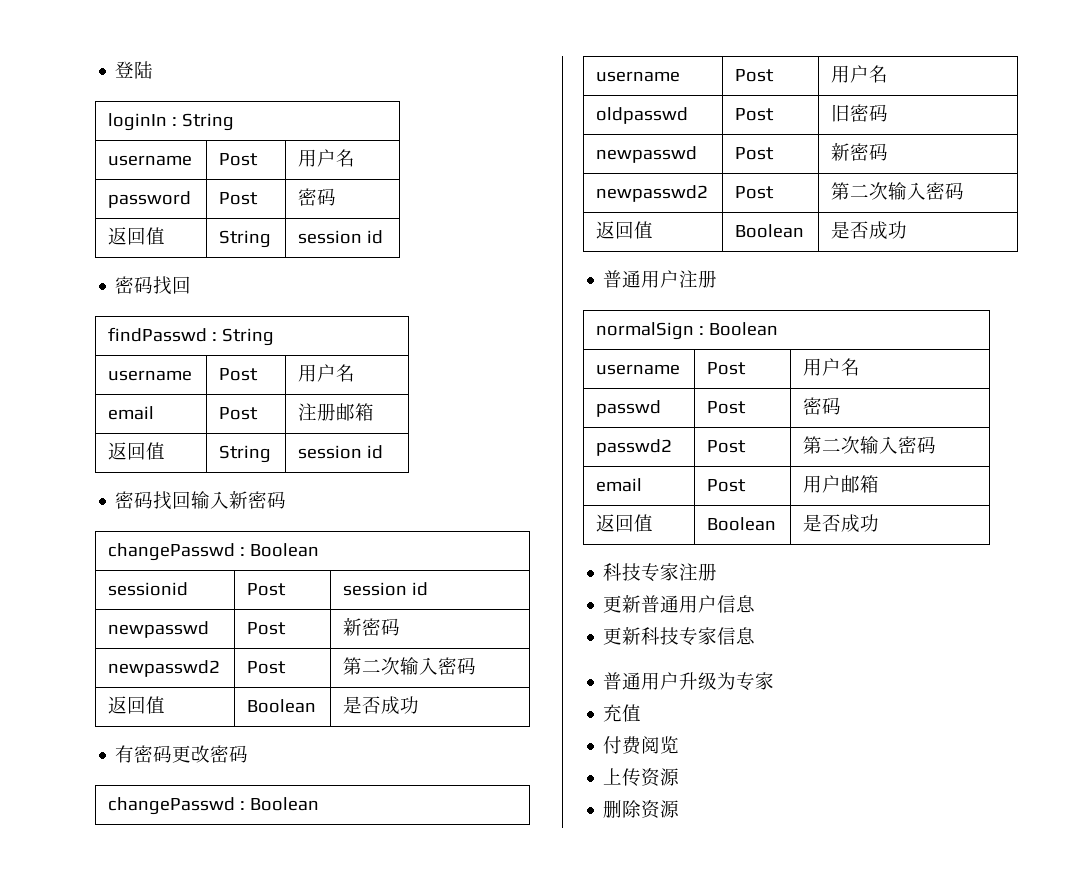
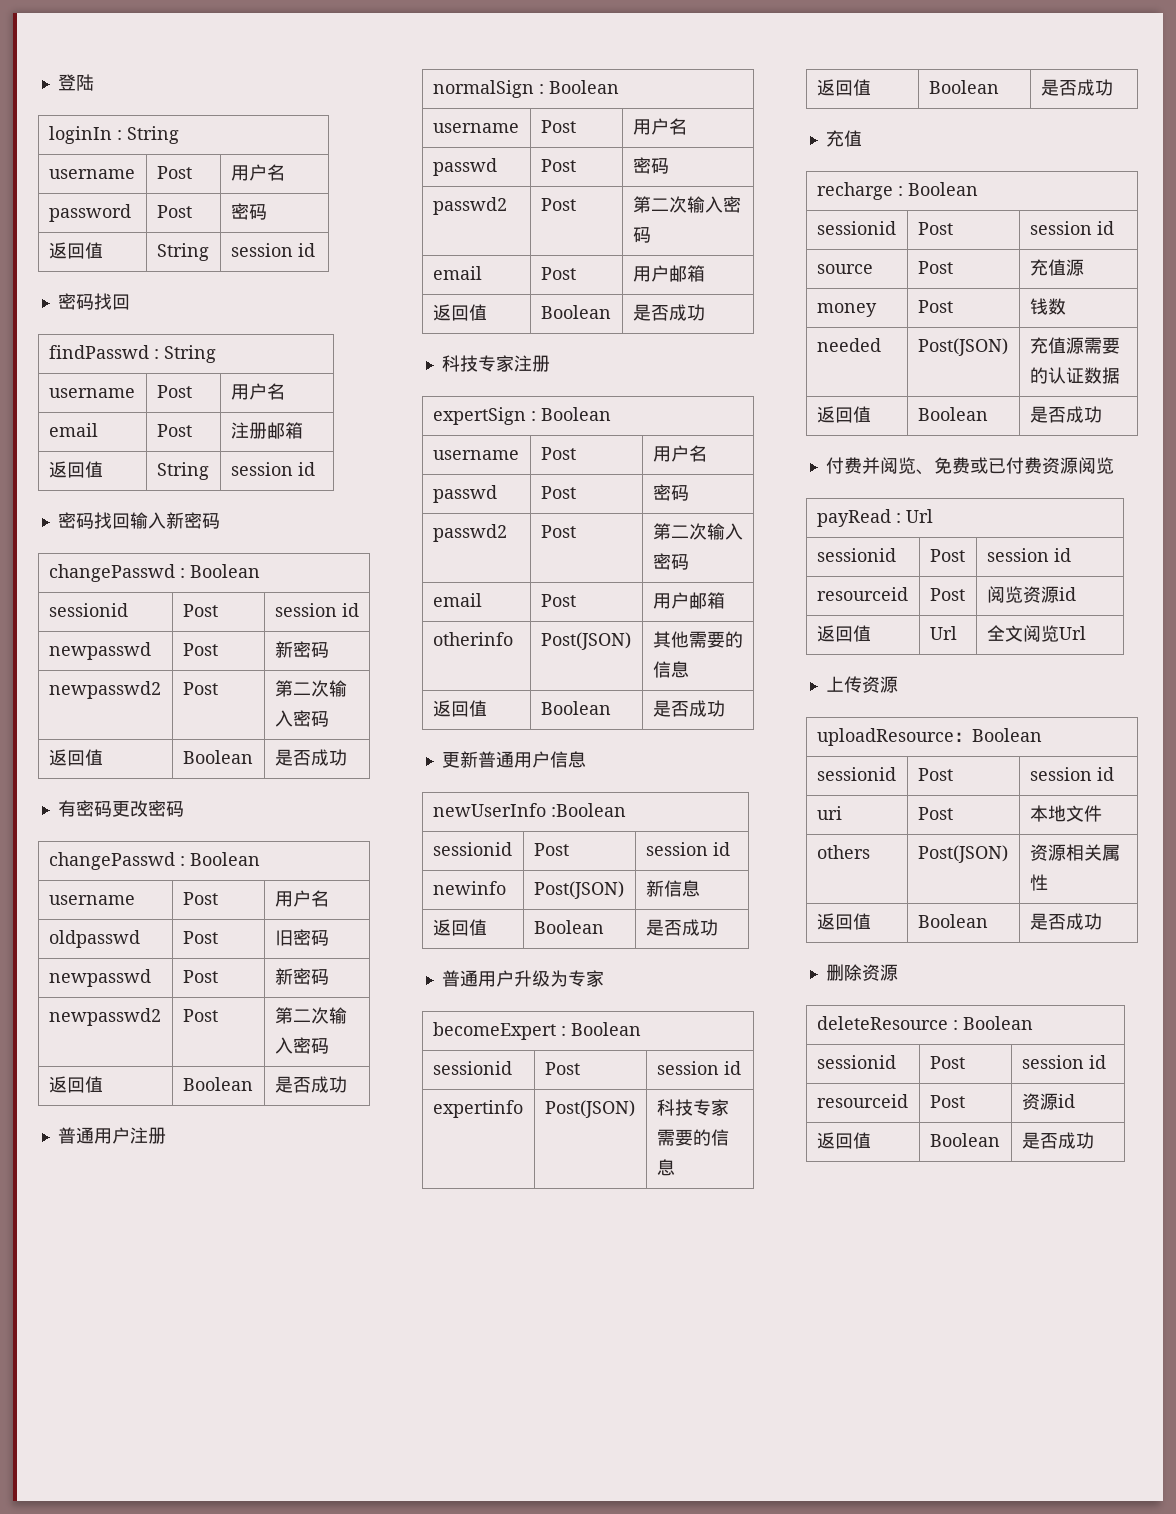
[603,595,756,613] [603,627,756,646] // 更新普通用户信息 // 更新科技专家信息 -> [432,407,611,425] [432,450,519,460] [540,447,576,460] [652,445,707,462] [432,485,497,503] [540,486,576,499] [652,484,689,501] [432,524,507,542] [540,525,576,538] [652,523,743,540] [652,553,689,570] [432,593,482,607] [540,594,576,607] [652,592,725,609] [432,632,513,646] [540,632,631,650] [652,631,743,648] [652,661,689,678] [432,700,487,717] [540,701,611,715] [652,700,725,717] [441,751,586,768] [432,803,626,817] [432,842,512,856] [533,843,569,856] [645,842,730,856] [432,881,506,895] [533,881,624,899] [645,880,700,897] [432,919,487,936] [533,920,604,934] [645,919,718,936] // expertSign : Boolean // username | Post | 用户名 // passwd | Post | 密码 // passwd2 | Post | 第二次输入密码 // email | Post | 用户邮箱 // otherinfo | Post(JSON) | 其他需要的信息 // 返回值 | Boolean | 是否成功 // 更新普通用户信息 // newUserInfo :Boolean // sessionid | Post | session id // newinfo | Post(JSON) | 新信息 // 返回值 | Boolean | 是否成功
[603,704,642,722] [603,736,680,755] [603,768,680,787] [603,800,680,819] // 充值 // 付费阅览 // 上传资源 // 删除资源 -> [432,1022,641,1040] [432,1061,512,1075] [544,1062,580,1075] [656,1061,741,1075] [432,1100,523,1118] [544,1100,635,1118] [656,1099,729,1116] [656,1129,729,1146] [656,1159,675,1176] [816,79,871,96] [928,80,999,94] [1040,79,1113,96] [825,130,862,147] [816,182,978,200] [816,221,896,235] [917,222,953,235] [1029,221,1114,235] [816,264,873,274] [917,261,953,274] [1029,259,1084,276] [816,303,877,317] [917,300,953,313] [1029,298,1066,315] [816,338,881,352] [917,338,1008,356] [1029,337,1120,354] [1029,367,1120,384] [816,406,871,423] [917,407,988,421] [1029,406,1102,423] [825,457,1114,475] [816,509,933,527] [816,548,896,562] [929,549,965,562] [986,548,1071,562] [816,587,908,601] [929,588,965,601] [986,586,1076,603] [816,625,871,642] [929,626,957,640] [986,625,1086,642] [825,676,898,693] [816,728,1042,746] [816,767,896,781] [917,768,953,781] [1029,767,1114,781] [816,806,842,820] [917,807,953,820] [1029,805,1102,822] [816,845,870,859] [917,845,1008,863] [1029,844,1120,861] [1029,874,1048,891] [816,913,871,930] [917,914,988,928] [1029,913,1102,930] [825,964,898,981] [816,1016,1033,1030] [816,1055,896,1069] [929,1056,965,1069] [1021,1055,1106,1069] [816,1094,908,1108] [929,1095,965,1108] [1021,1093,1075,1110] [816,1132,871,1149] [929,1133,1000,1147] [1021,1132,1094,1149] // becomeExpert : Boolean // sessionid | Post | session id // expertinfo | Post(JSON) | 科技专家需要的信息 // 返回值 | Boolean | 是否成功 // 充值 // recharge : Boolean // sessionid | Post | session id // source | Post | 充值源 // money | Post | 钱数 // needed | Post(JSON) | 充值源需要的认证数据 // 返回值 | Boolean | 是否成功 // 付费并阅览、免费或已付费资源阅览 // payRead : Url // sessionid | Post | session id // resourceid | Post | 阅览资源id // 返回值 | Url | 全文阅览Url // 上传资源 // uploadResource：Boolean // sessionid | Post | session id // uri | Post | 本地文件 // others | Post(JSON) | 资源相关属性 // 返回值 | Boolean | 是否成功 // 删除资源 // deleteResource : Boolean // sessionid | Post | session id // resourceid | Post | 资源id // 返回值 | Boolean | 是否成功

